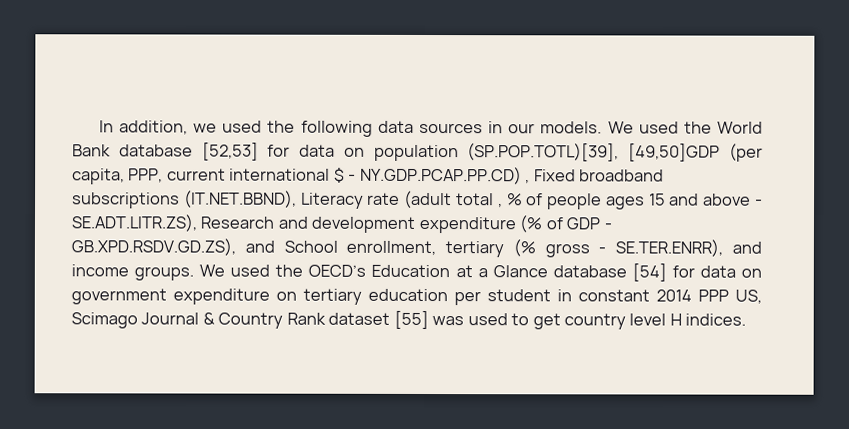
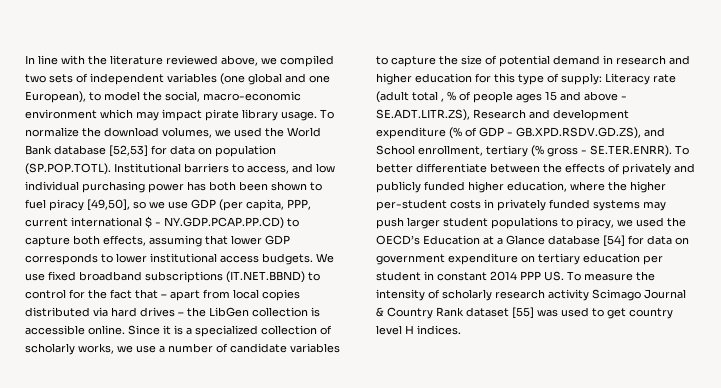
[118,120,634,137] addition, we used the following data sources in our models. We -> [38,55,334,67] [25,73,330,85] [25,91,301,103] [25,109,334,121] [25,127,231,138] line with the literature reviewed above, we compiled two sets of independent variables (one global and one European), to model the social, macro-economic environment which may impact pirate library usage. To normalize the download volumes, we
[467,143,721,162] (SP.POP.TOTL)[39], [49,50]GDP -> [25,163,335,175] [25,181,322,193] [25,199,216,211] (SP.POP.TOTL). Institutional barriers to access, and low individual purchasing power has both been shown to fuel piracy [49,50], so we use GDP
[525,169,665,184] [72,190,297,209] , Fixed broadband subscriptions (IT.NET.BBND), -> [287,218,299,227] [25,235,290,247] [25,253,334,265] [25,271,320,283] [25,289,300,301] [25,307,320,317] [25,325,332,337] [25,343,340,355] [376,55,690,67] [376,73,602,85] to capture both effects, assuming that lower GDP corresponds to lower institutional access budgets. We use fixed broadband subscriptions (IT.NET.BBND) to control for the fact that – apart from local copies distributed via hard drives – the LibGen collection is accessible online. Since it is a specialized collection of scholarly works, we use a number of candidate variables to capture the size of potential demand in research and higher education for this type of supply:
[615,239,763,257] [71,264,226,281] SE.TER.ENRR), and income groups. We -> [590,145,689,157] [376,163,695,175] [376,181,666,193] [376,199,666,211] [376,217,633,229] SE.TER.ENRR). To better differentiate between the effects of privately and publicly funded higher education, where the higher per-student costs in privately funded systems may push larger student populations to piracy, we
[735,289,762,304] US, -> [544,271,655,281] [376,289,589,301] US. To measure the intensity of scholarly research activity

